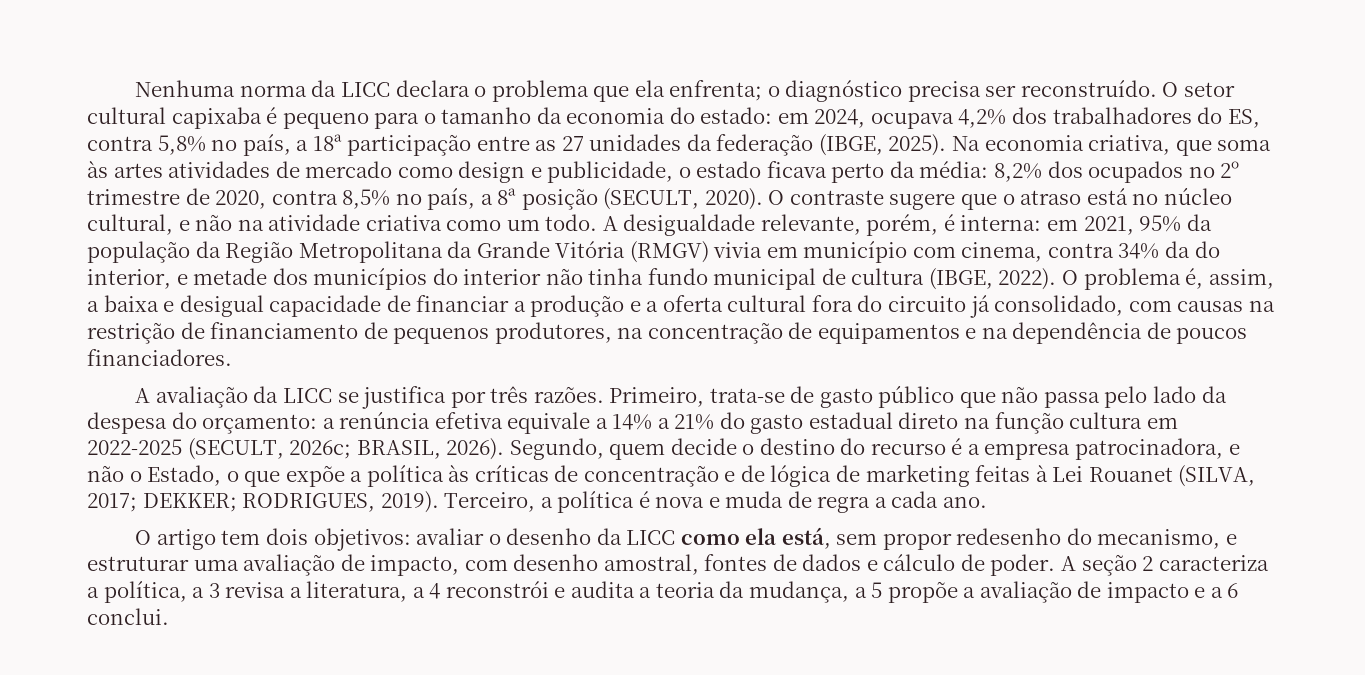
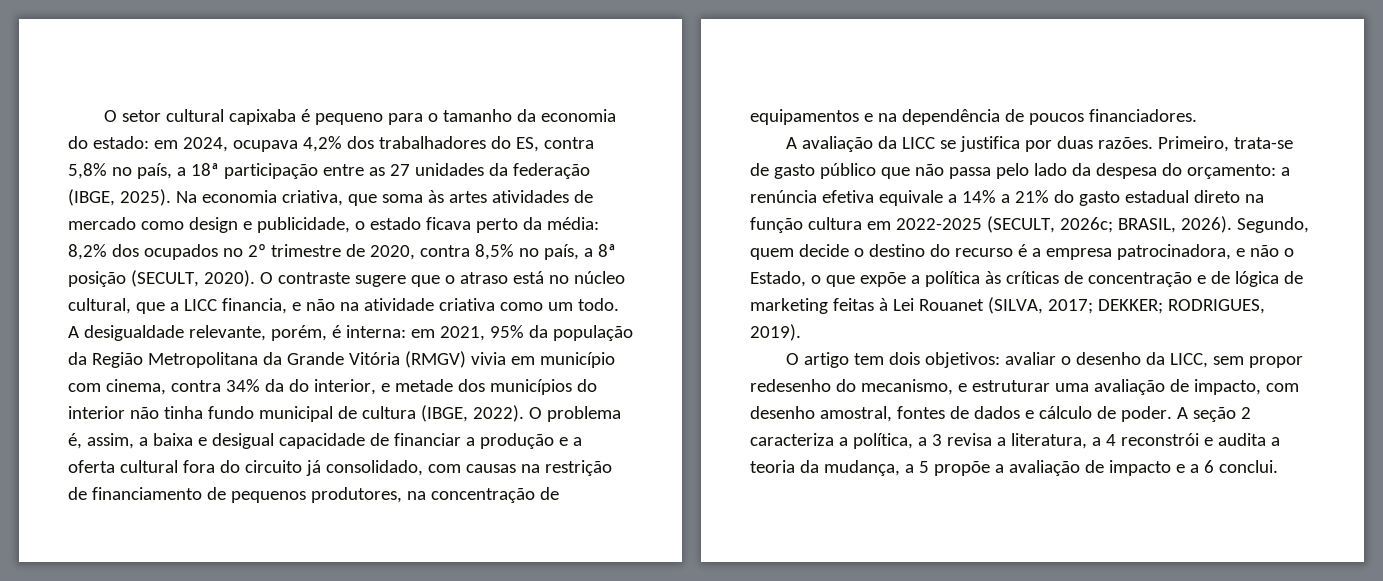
[135,80,1157,102] Nenhuma norma da LICC declara o problema que ela enfrenta; o diagnóstico precisa ser reconstruído. -> (103, 116) none
(173, 224) none -> [135,298,287,314] que a LICC financia,
[490,386,529,403] três -> [1056,136,1093,149] duas
[444,491,988,513] Terceiro, a política é nova e muda de regra a cada ano. -> (801, 332) none
[626,527,831,549] LICC como ela está, -> [1169,353,1208,368] LICC,

